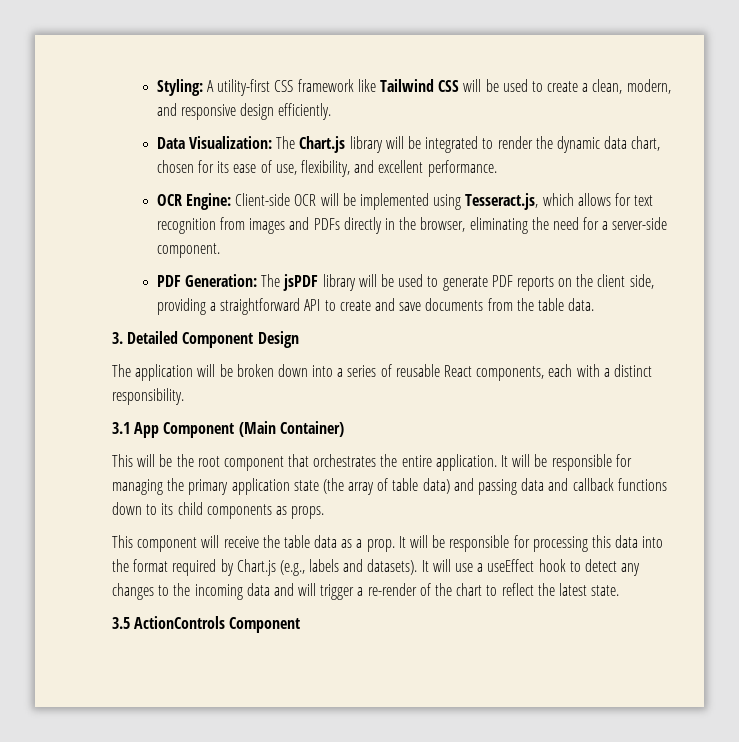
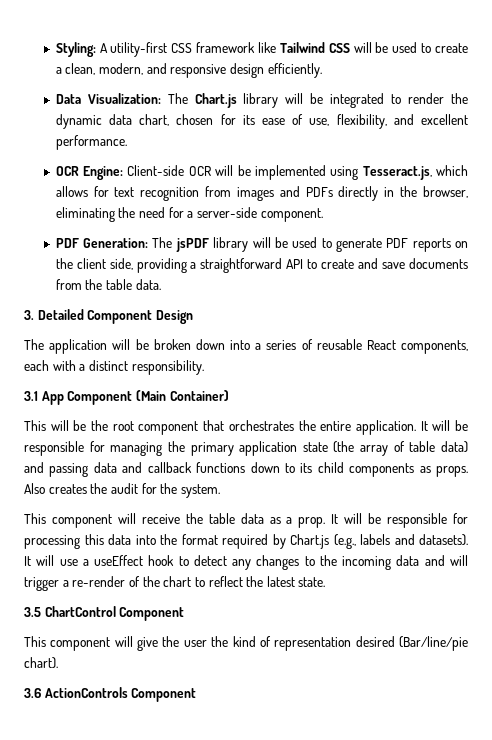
(325, 512) none -> [24,483,220,498] Also creates the audit for the system.
(130, 623) none -> [44,606,185,621] [24,636,469,651] [24,657,58,669] [24,688,41,698] ChartControl Component // This component will give the user the kind of representation desired (Bar/line/pie chart). // 3.6

